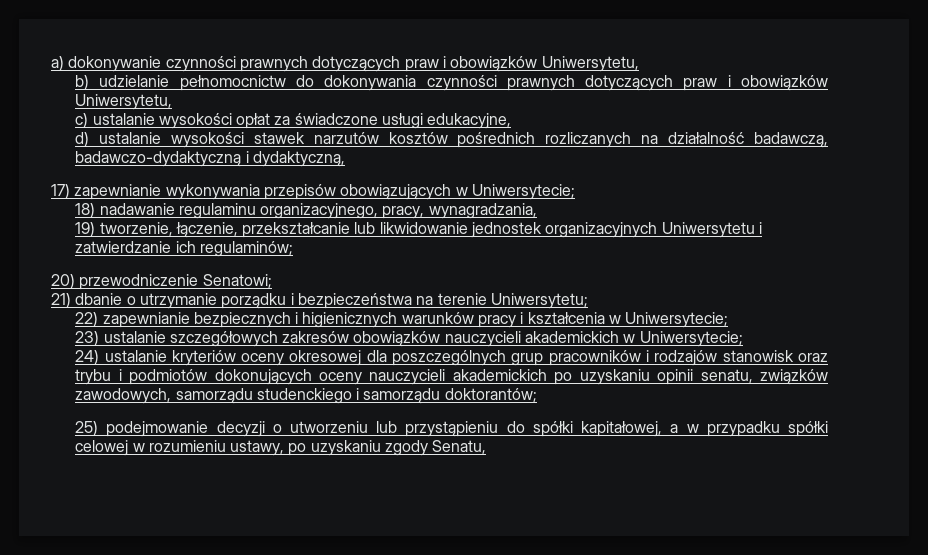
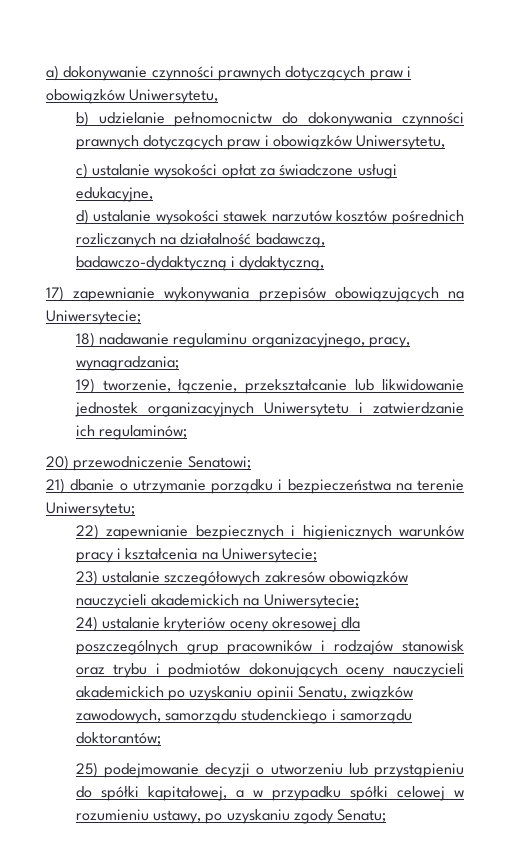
[455,187,468,196] w -> [448,291,464,299] na
[428,203,537,219] wynagradzania, -> [75,356,179,371] wynagradzania;
[609,315,622,324] w -> [201,552,218,560] na
[623,334,636,343] w -> [243,598,260,606] na
[700,369,753,383] senatu, -> [297,686,347,699] Senatu,
[432,440,487,454] Senatu, -> [337,809,387,822] Senatu;

